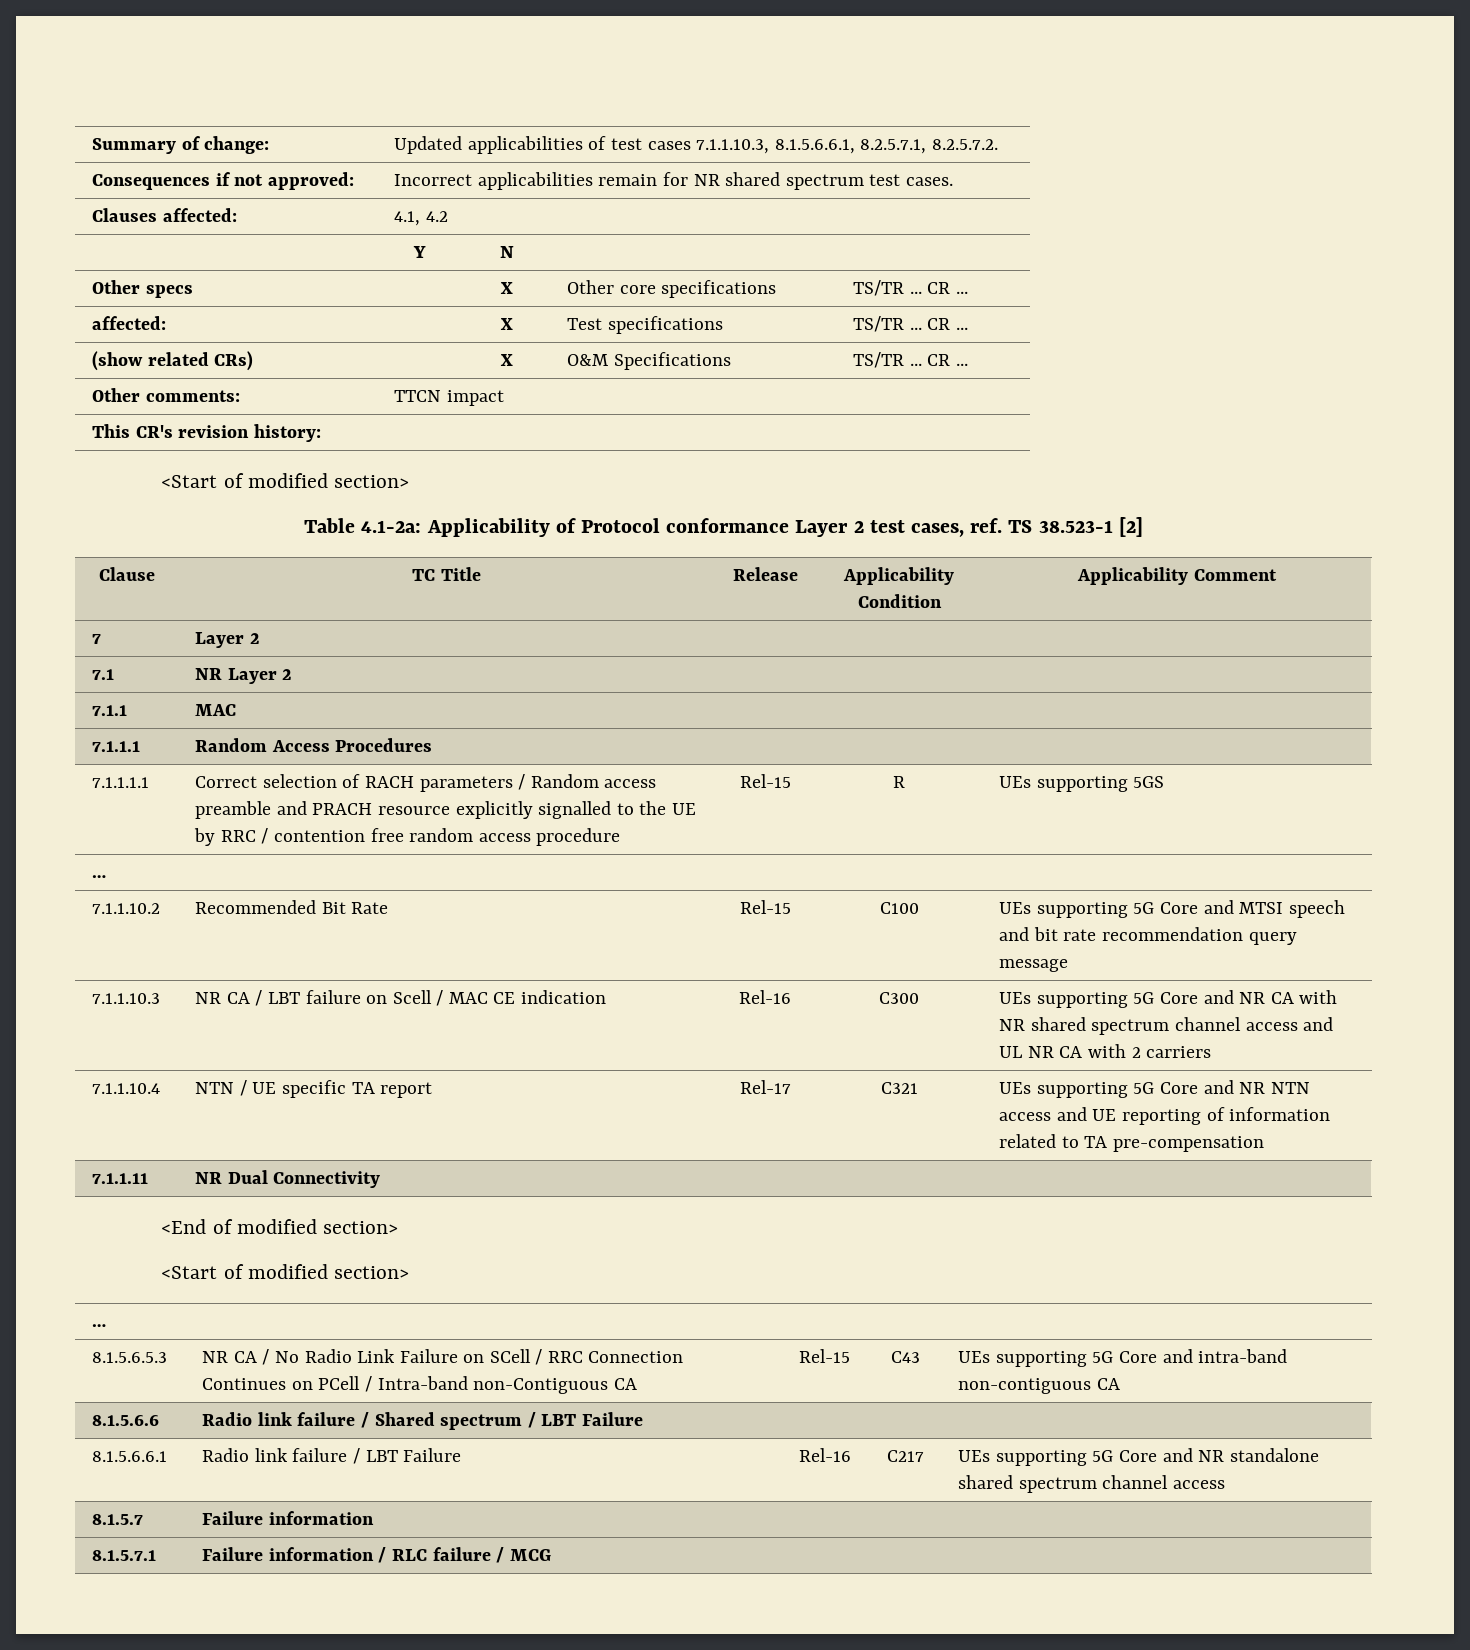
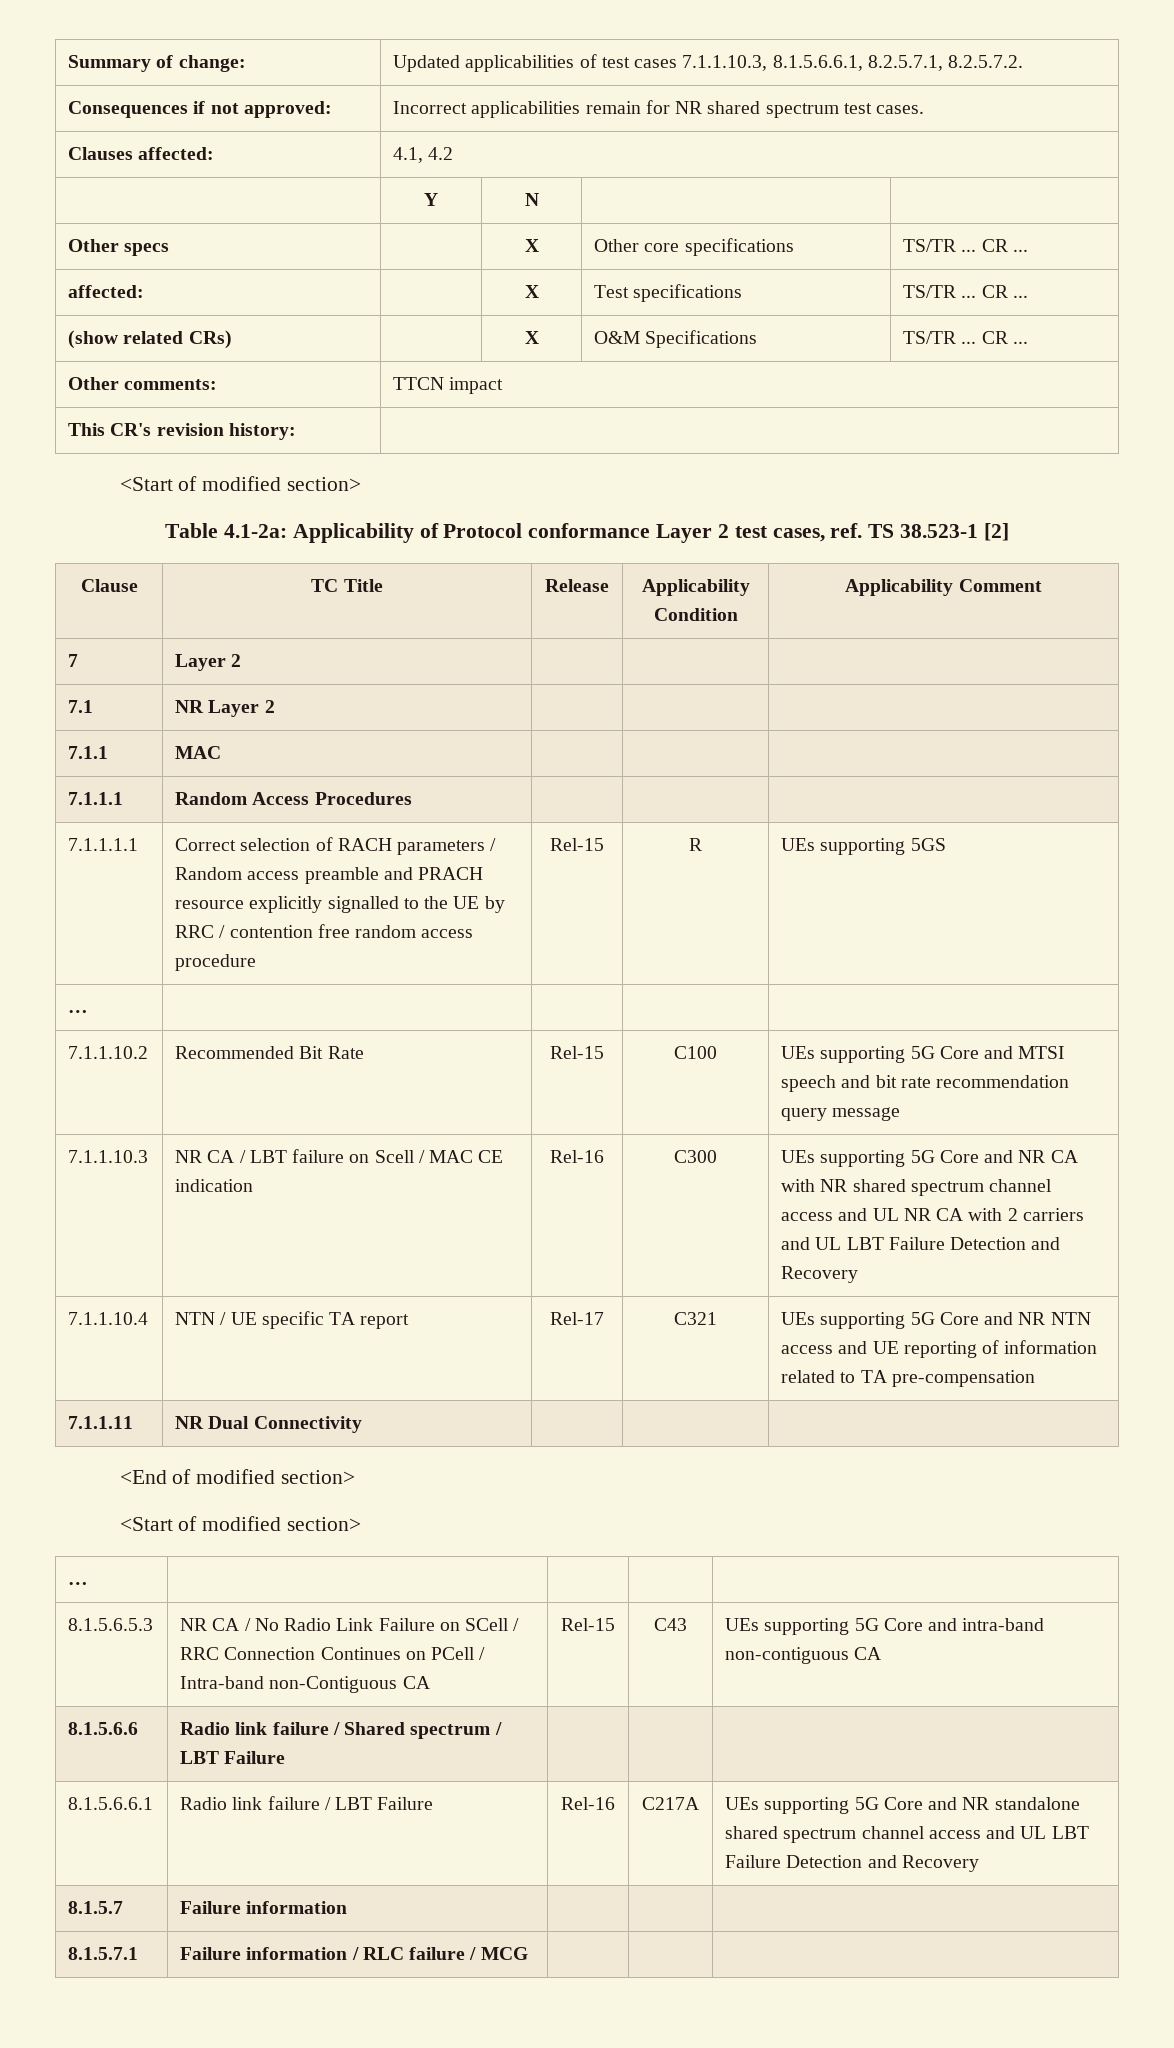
(1212, 1052) none -> [781,1237,1061,1250] [781,1266,859,1283] and UL LBT Failure Detection and Recovery
[886,1450,924,1462] C217 -> [642,1797,699,1810] C217A
(1225, 1484) none -> [986,1826,1089,1839] [725,1855,979,1872] and UL LBT Failure Detection and Recovery

